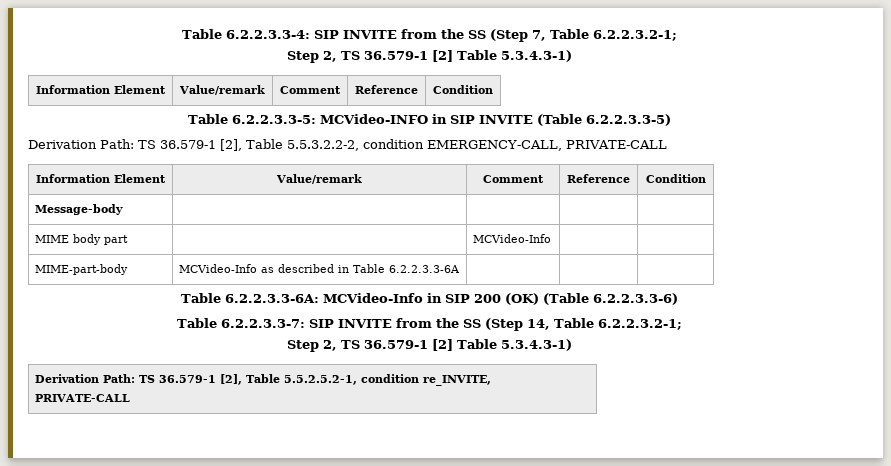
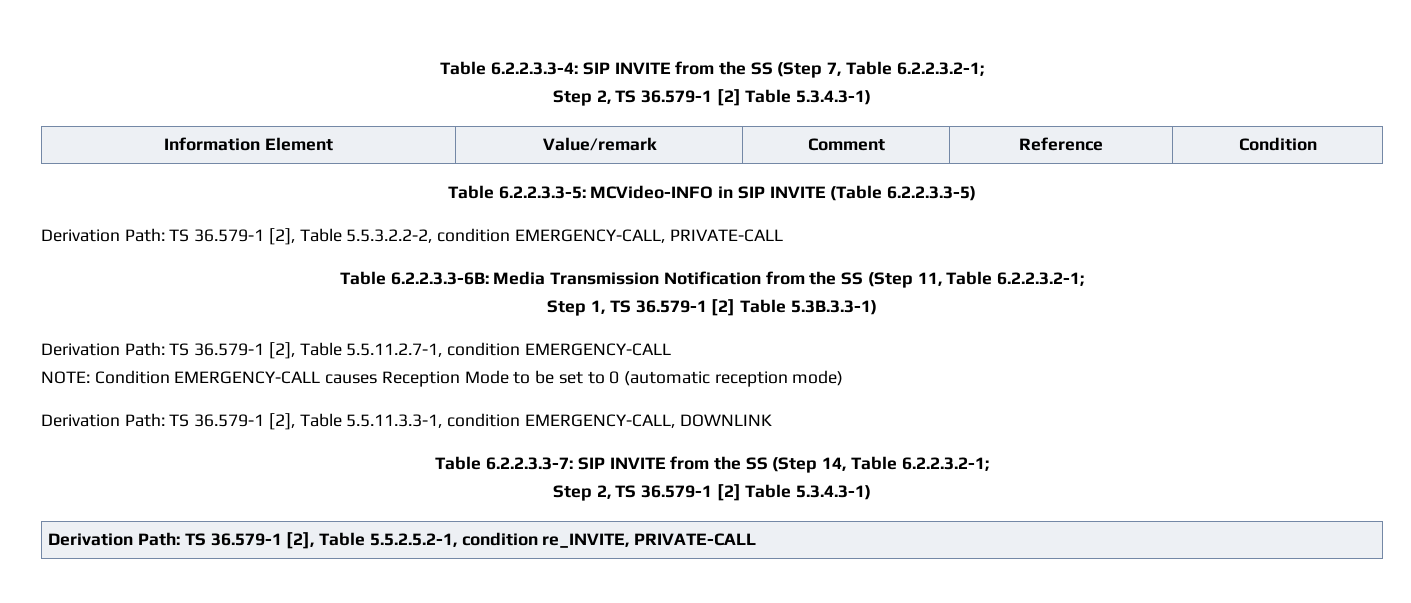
[36,174,166,183] [276,174,362,184] [483,175,544,183] [567,174,630,183] [645,174,706,183] [35,204,124,215] [35,234,129,245] [473,234,552,243] [35,264,129,275] [179,264,461,273] [181,293,678,305] // Information Element | Value/remark | Comment | Reference | Condition // Message-body | | | | // MIME body part | | MCVideo-Info | | // MIME-part-body | MCVideo-Info as described in Table 6.2.2.3.3-6A | | | // Table 6.2.2.3.3-6A: MCVideo-Info in SIP 200 (OK) (Table 6.2.2.3.3-6) -> [340,271,1084,288] [547,299,877,316] [41,342,671,359] [41,370,844,387] [41,413,772,430] // Table 6.2.2.3.3-6B: Media Transmission Notification from the SS (Step 11, Table 6.2.2.3.2-1; // Step 1, TS 36.579-1 [2] Table 5.3B.3.3-1) // Derivation Path: TS 36.579-1 [2], Table 5.5.11.2.7-1, condition EMERGENCY-CALL // NOTE: Condition EMERGENCY-CALL causes Reception Mode to be set to 0 (automatic reception mode) // Derivation Path: TS 36.579-1 [2], Table 5.5.11.3.3-1, condition EMERGENCY-CALL, DOWNLINK

